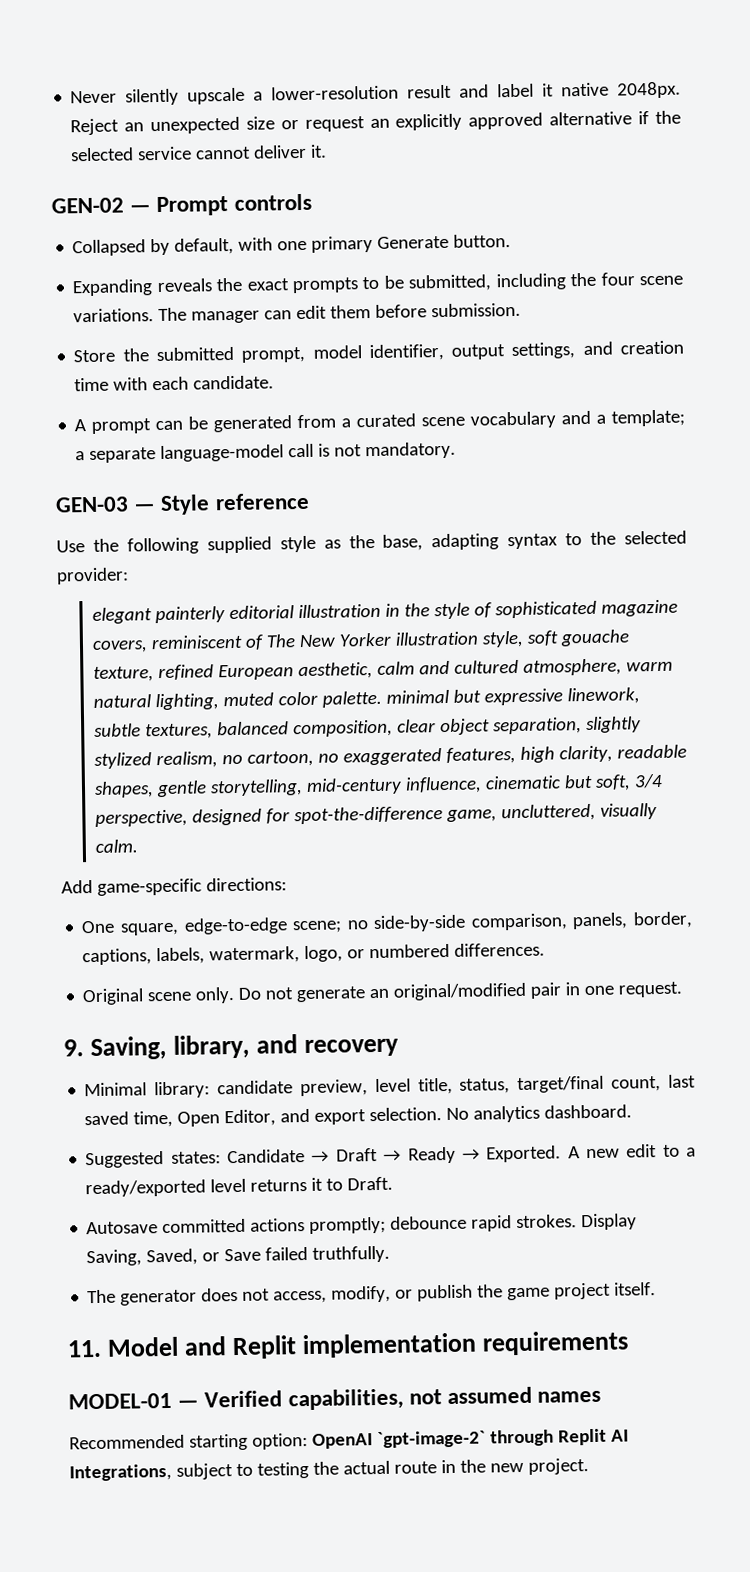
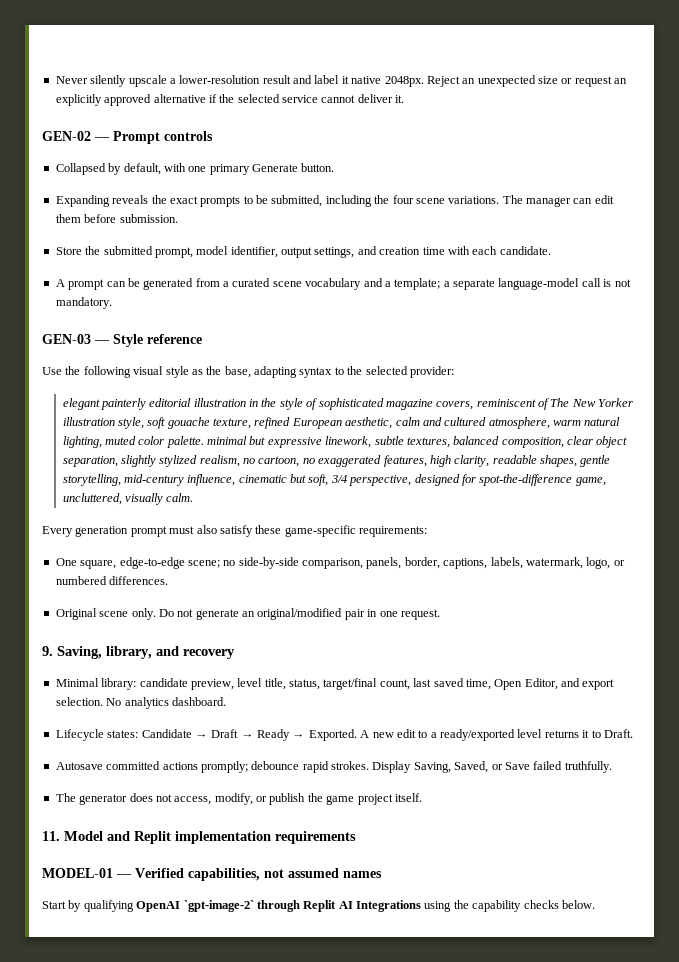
[206,536,272,554] supplied -> [133,366,164,375] visual
[61,877,287,896] Add game-specific directions: -> [42,525,427,537] Every generation prompt must also satisfy these game-specific requirements:
[85,1151,165,1169] Suggested -> [55,729,104,741] Lifecycle
[69,1433,308,1451] Recommended starting option: -> [42,900,134,912] Start by qualifying
[69,1458,589,1482] Integrations, subject to testing the actual route in the new project. -> [356,900,595,912] Integrations using the capability checks below.

